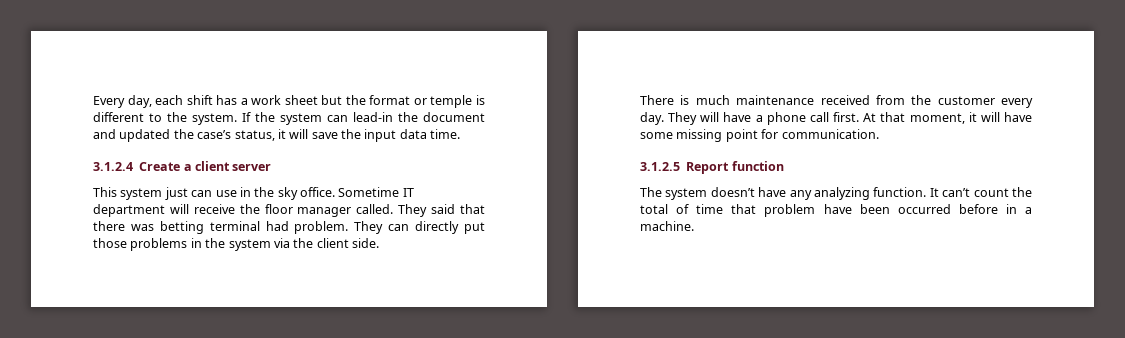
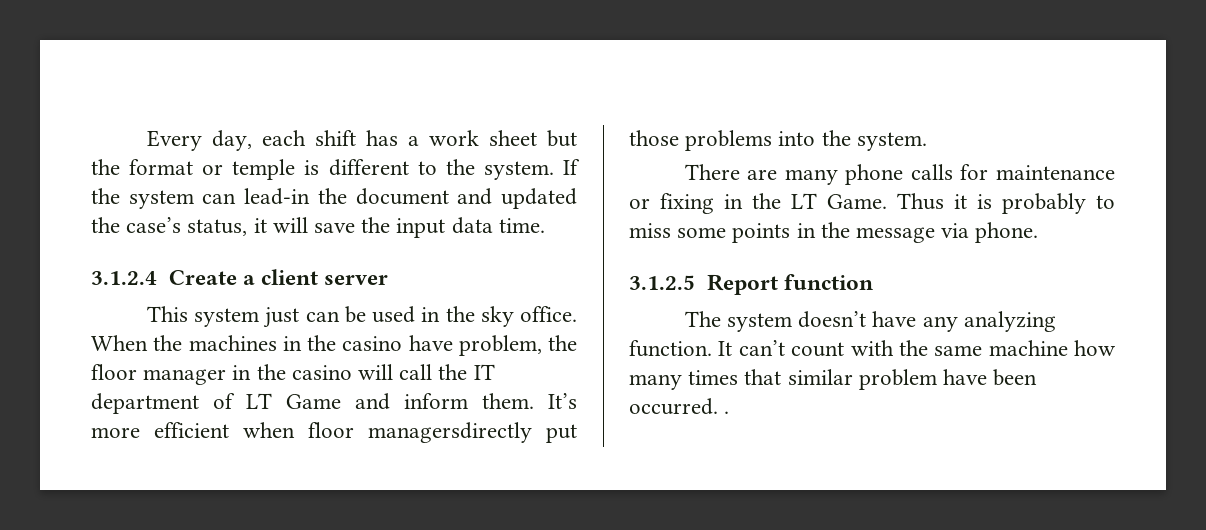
[215,190,237,197] use -> [344,306,416,323] be used
[338,187,414,197] [93,204,486,217] [93,221,486,234] [93,238,379,251] [640,95,1033,108] [640,112,1032,125] [640,129,879,142] Sometime IT department will receive the floor manager called. They said that there was betting terminal had problem. They can directly put those problems in the system via the client side. // There is much maintenance received from the customer every day. They will have a phone call first. At that moment, it will have some missing point for communication. -> [91,335,577,356] [91,364,495,385] [91,393,577,414] [91,422,577,443] [629,130,927,151] [684,164,1115,185] [629,193,1115,214] [629,222,1039,243] When the machines in the casino have problem, the floor manager in the casino will call the IT department of LT Game and inform them. It’s more efficient when floor managersdirectly put those problems into the system. // There are many phone calls for maintenance or fixing in the LT Game. Thus it is probably to miss some points in the message via phone.
[1012,187,1032,197] [640,204,1032,217] [640,221,694,231] the total of time that problem have been occurred before in a machine. -> [850,340,1116,356] [629,369,1038,390] [629,398,730,415] with the same machine how many times that similar problem have been occurred. .

